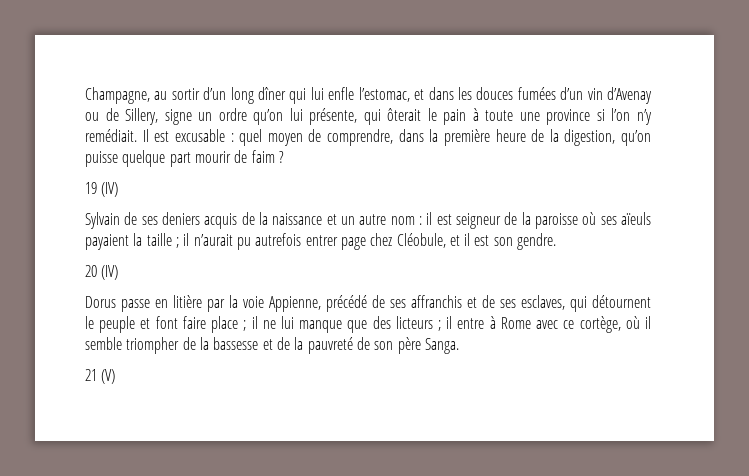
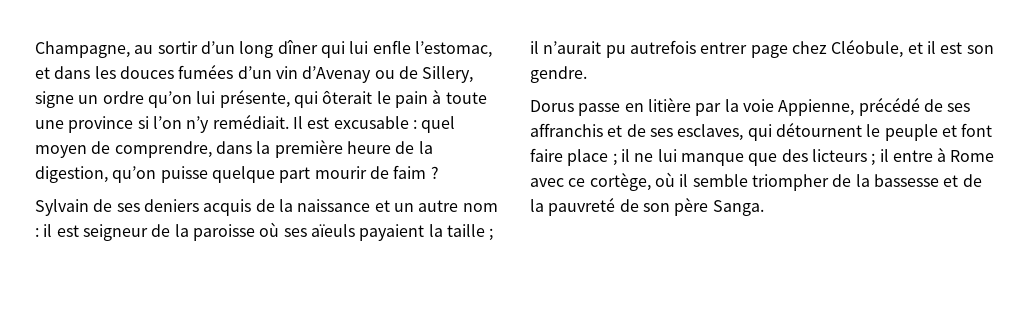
[85,182,119,197] // 19 (IV) -> (439, 172) none
[85,265,119,280] // 20 (IV) -> (587, 74) none
[85,369,116,384] // 21 (V) -> (764, 208) none

